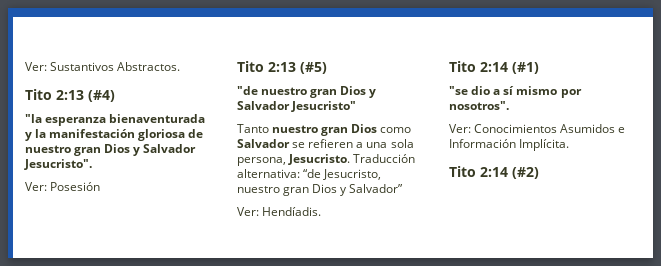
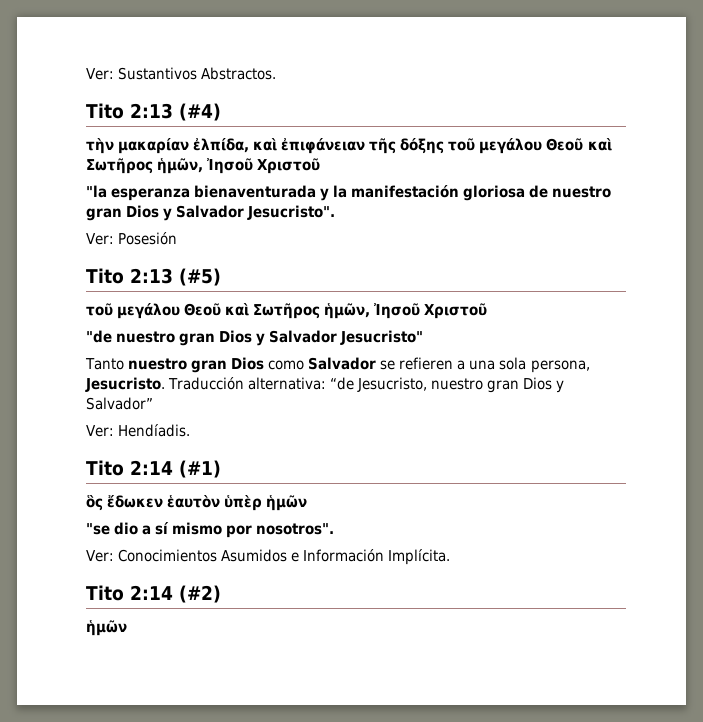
(115, 96) none -> [86,138,612,154] [86,158,321,174] // τὴν μακαρίαν ἐλπίδα, καὶ ἐπιφάνειαν τῆς δόξης τοῦ μεγάλου Θεοῦ καὶ Σωτῆρος ἡμῶν, Ἰησοῦ Χριστοῦ
(327, 68) none -> [86,303,488,319] // τοῦ μεγάλου Θεοῦ καὶ Σωτῆρος ἡμῶν, Ἰησοῦ Χριστοῦ
(539, 68) none -> [86,495,308,511] // ὃς ἔδωκεν ἑαυτὸν ὑπὲρ ἡμῶν
(539, 173) none -> [86,620,127,636] // ἡμῶν

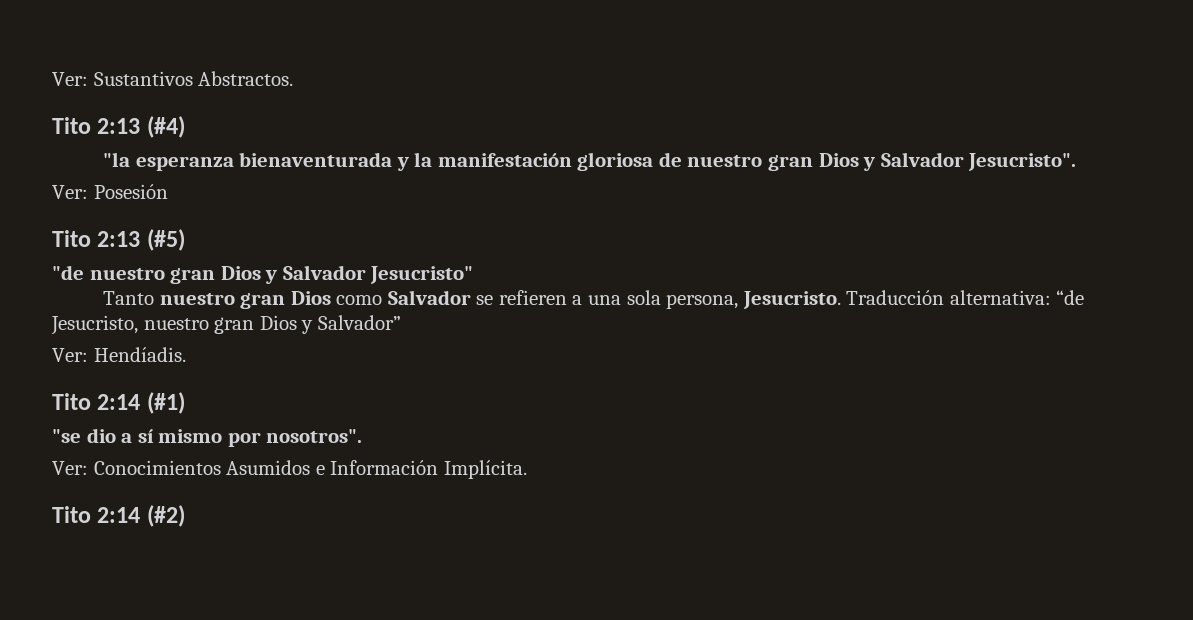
[86,138,612,154] [86,158,321,174] // τὴν μακαρίαν ἐλπίδα, καὶ ἐπιφάνειαν τῆς δόξης τοῦ μεγάλου Θεοῦ καὶ Σωτῆρος ἡμῶν, Ἰησοῦ Χριστοῦ -> (185, 127) none
[86,303,488,319] // τοῦ μεγάλου Θεοῦ καὶ Σωτῆρος ἡμῶν, Ἰησοῦ Χριστοῦ -> (185, 240) none
[86,495,308,511] // ὃς ἔδωκεν ἑαυτὸν ὑπὲρ ἡμῶν -> (185, 403) none
[86,620,127,636] // ἡμῶν -> (185, 516) none

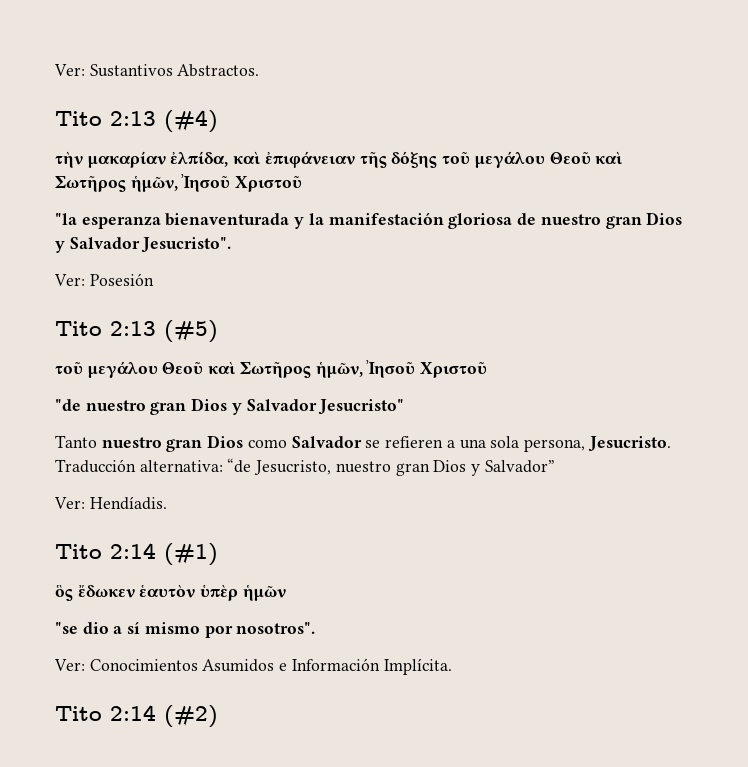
(185, 127) none -> [55,151,624,168] [55,174,303,192] // τὴν μακαρίαν ἐλπίδα, καὶ ἐπιφάνειαν τῆς δόξης τοῦ μεγάλου Θεοῦ καὶ Σωτῆρος ἡμῶν, Ἰησοῦ Χριστοῦ
(185, 240) none -> [55,360,488,378] // τοῦ μεγάλου Θεοῦ καὶ Σωτῆρος ἡμῶν, Ἰησοῦ Χριστοῦ
(185, 403) none -> [55,584,286,601] // ὃς ἔδωκεν ἑαυτὸν ὑπὲρ ἡμῶν

